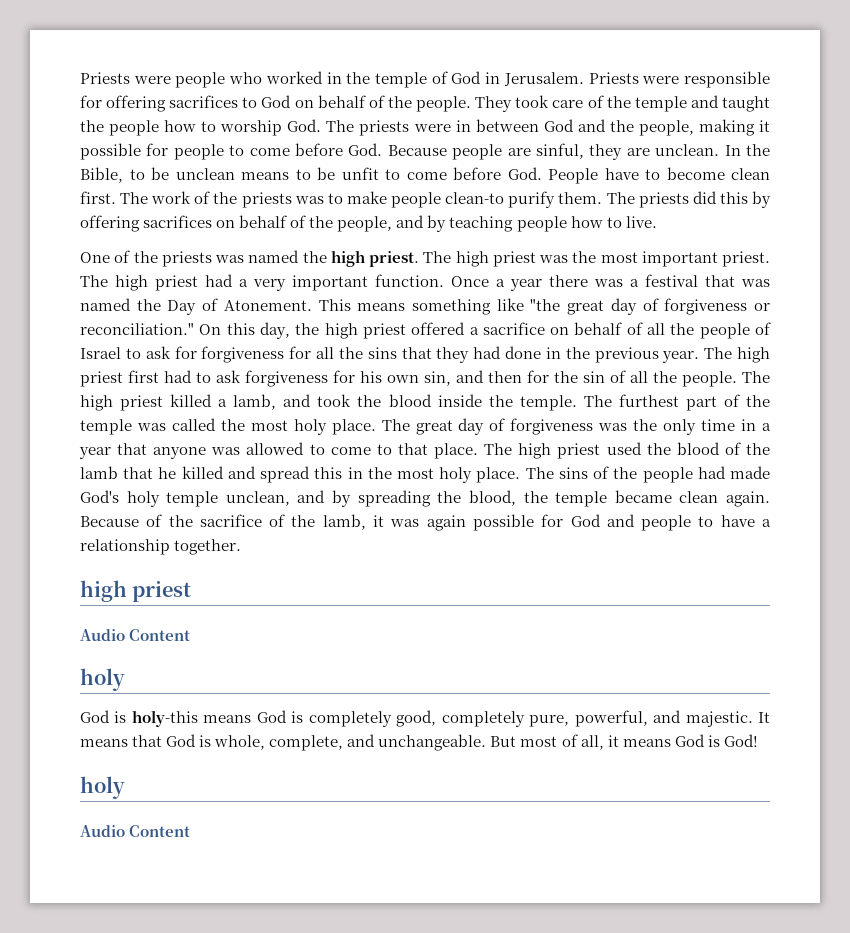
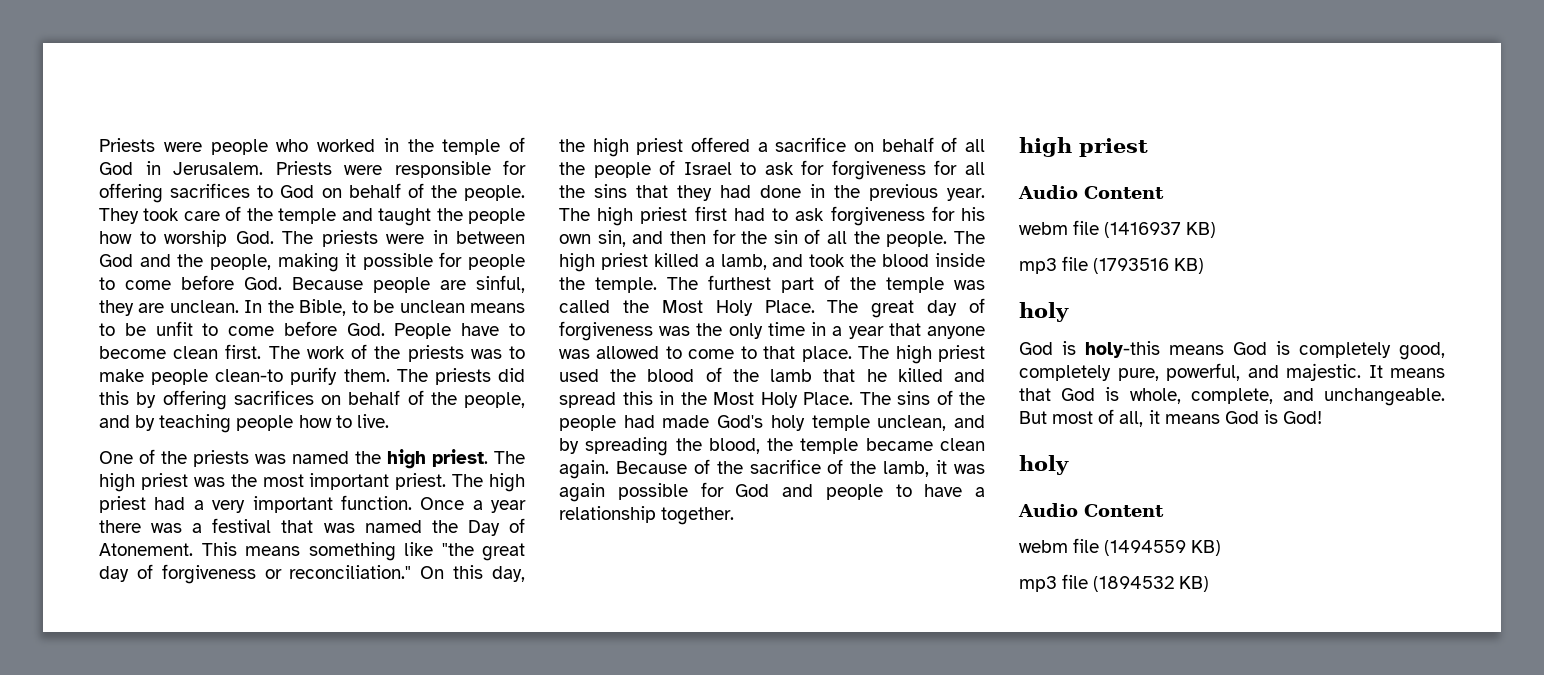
[250,419,376,435] most holy place. -> [661,300,815,316] Most Holy Place.
[397,467,521,483] most holy place. -> [713,392,853,408] Most Holy Place.
(191, 635) none -> [1019,220,1217,238] [1019,256,1205,274] // webm file (1416937 KB) // mp3 file (1793516 KB)
(191, 831) none -> [1019,538,1222,556] [1019,574,1210,592] // webm file (1494559 KB) // mp3 file (1894532 KB)

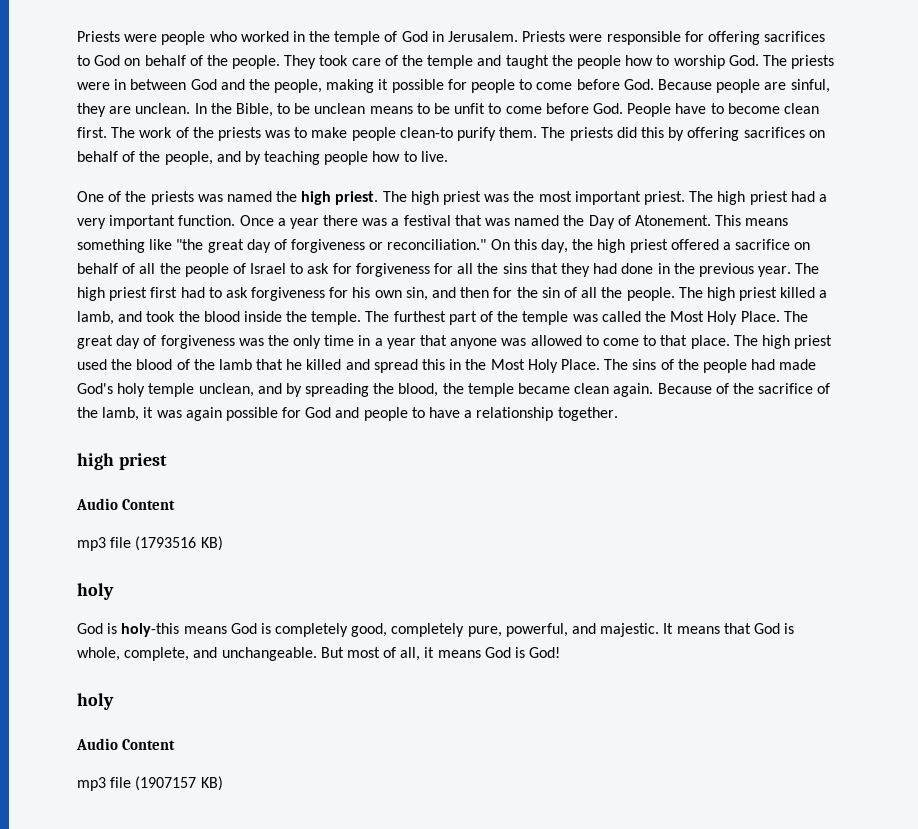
[1019,220,1217,238] // webm file (1416937 KB) -> (176, 504) none
[1019,538,1222,556] [1019,574,1175,592] // webm file (1494559 KB) // mp3 file (1894532 -> [77,776,197,791] // mp3 file (1907157

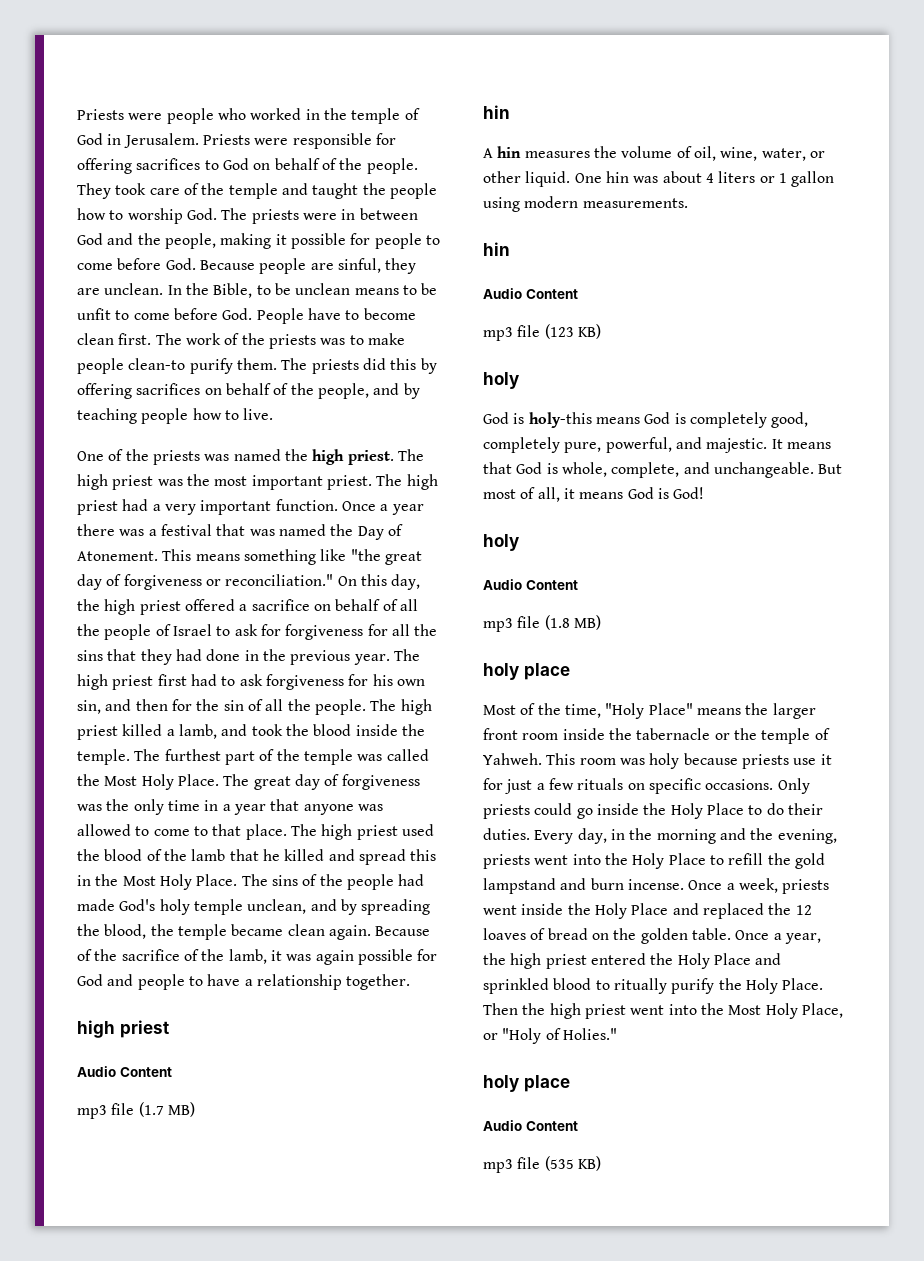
[135,536,197,551] (1793516 -> [138,1102,195,1117] [483,105,510,119] [483,146,825,161] [483,171,835,187] [483,196,688,212] [483,242,510,256] [483,288,578,299] [483,324,574,341] (1.7 MB) // hin // A hin measures the volume of oil, wine, water, or other liquid. One hin was about 4 liters or 1 gallon using modern measurements. // hin // Audio Content // mp3 file (123
[135,776,197,791] (1907157 -> [544,615,601,630] [483,663,570,680] [483,703,816,719] [483,728,830,744] [483,753,832,769] [483,778,810,794] [483,803,823,819] [483,828,837,844] [483,853,825,869] [483,878,830,894] [483,903,812,919] [483,928,821,944] [483,953,782,969] [483,978,824,994] [483,1003,843,1019] [483,1028,617,1044] [483,1075,570,1092] [483,1120,578,1131] [483,1156,574,1173] (1.8 MB) // holy place // Most of the time, "Holy Place" means the larger front room inside the tabernacle or the temple of Yahweh. This room was holy because priests use it for just a few rituals on specific occasions. Only priests could go inside the Holy Place to do their duties. Every day, in the morning and the evening, priests went into the Holy Place to refill the gold lampstand and burn incense. Once a week, priests went inside the Holy Place and replaced the 12 loaves of bread on the golden table. Once a year, the high priest entered the Holy Place and sprinkled blood to ritually purify the Holy Place. Then the high priest went into the Most Holy Place, or "Holy of Holies." // holy place // Audio Content // mp3 file (535

